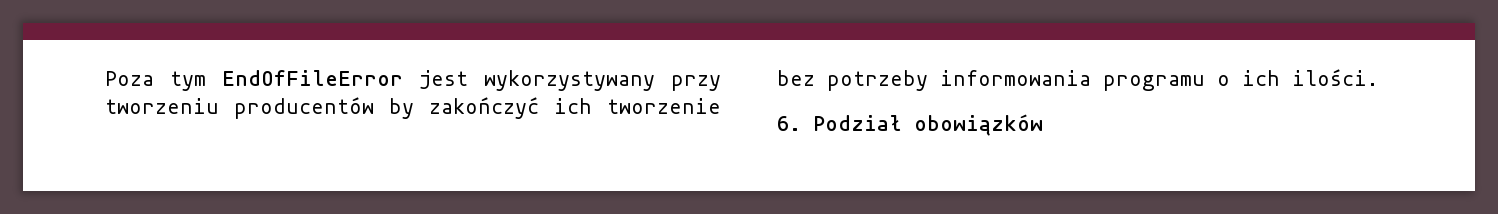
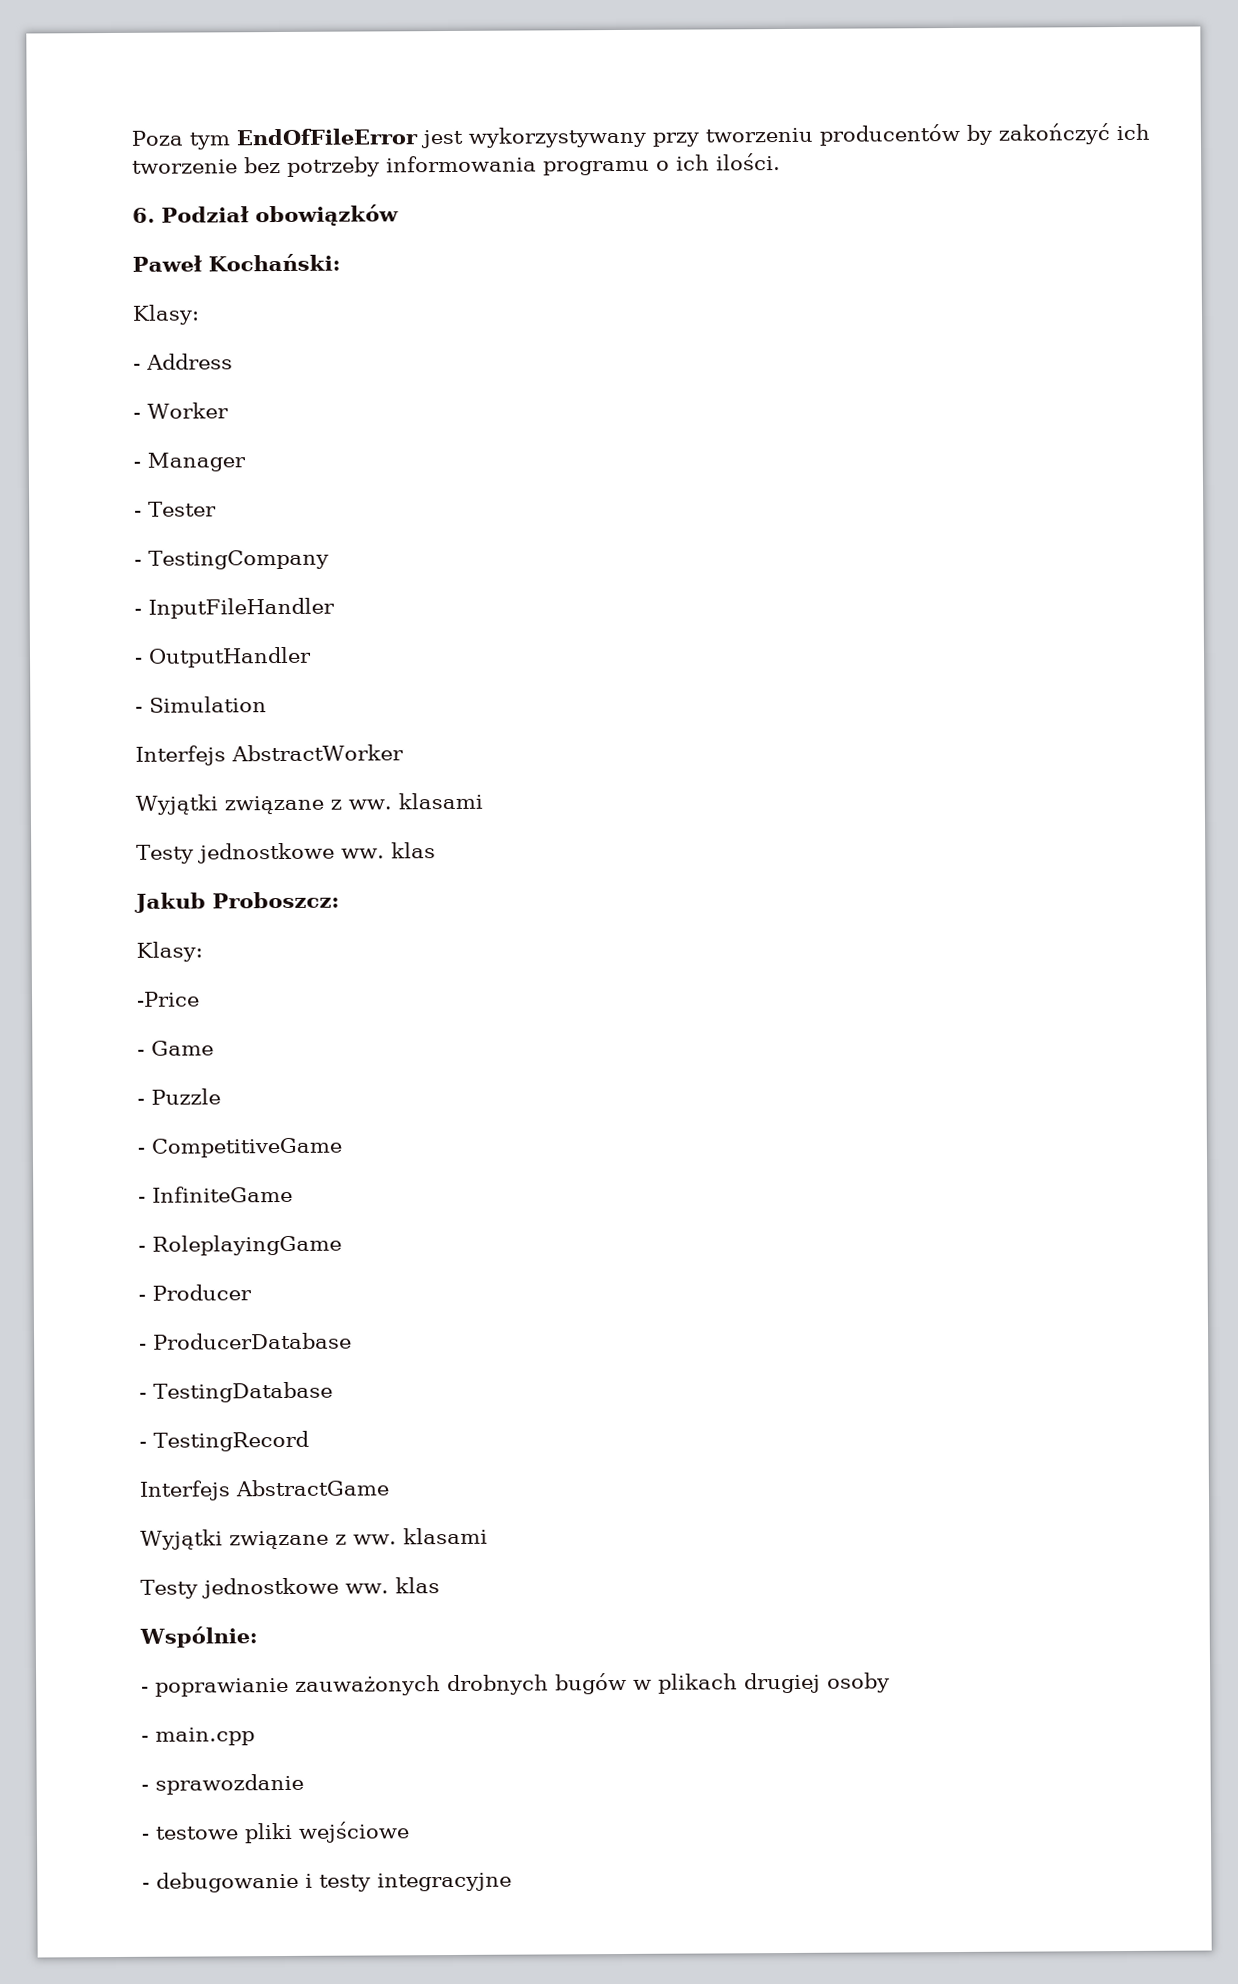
(1043, 125) none -> [132,253,341,272] [132,304,200,325] [133,353,233,370] [133,402,229,419] [133,452,246,472] [134,501,217,517] [134,549,329,570] [134,597,335,619] [135,646,312,668] [135,696,267,713] [135,744,404,766] [135,792,483,815] [136,842,436,864] [134,891,340,913] [136,941,203,962] [136,991,200,1007] [137,1040,214,1056] [137,1088,221,1105] [137,1137,342,1158] [138,1185,293,1203] [138,1234,342,1256] [138,1284,252,1301] [139,1332,352,1350] [139,1381,333,1403] [139,1430,309,1452] [139,1479,389,1501] [140,1527,488,1550] [140,1577,440,1599] [139,1626,258,1648] [141,1672,890,1697] [141,1727,255,1746] [141,1773,304,1795] [141,1821,410,1844] [142,1871,512,1893] // Paweł Kochański: // Klasy: // - Address // - Worker // - Manager // - Tester // - TestingCompany // - InputFileHandler // - OutputHandler // - Simulation // Interfejs AbstractWorker // Wyjątki związane z ww. klasami // Testy jednostkowe ww. klas // Jakub Proboszcz: // Klasy: // -Price // - Game // - Puzzle // - CompetitiveGame // - InfiniteGame // - RoleplayingGame // - Producer // - ProducerDatabase // - TestingDatabase // - TestingRecord // Interfejs AbstractGame // Wyjątki związane z ww. klasami // Testy jednostkowe ww. klas // Wspólnie: // - poprawianie zauważonych drobnych bugów w plikach drugiej osoby // - main.cpp // - sprawozdanie // - testowe pliki wejściowe // - debugowanie i testy integracyjne

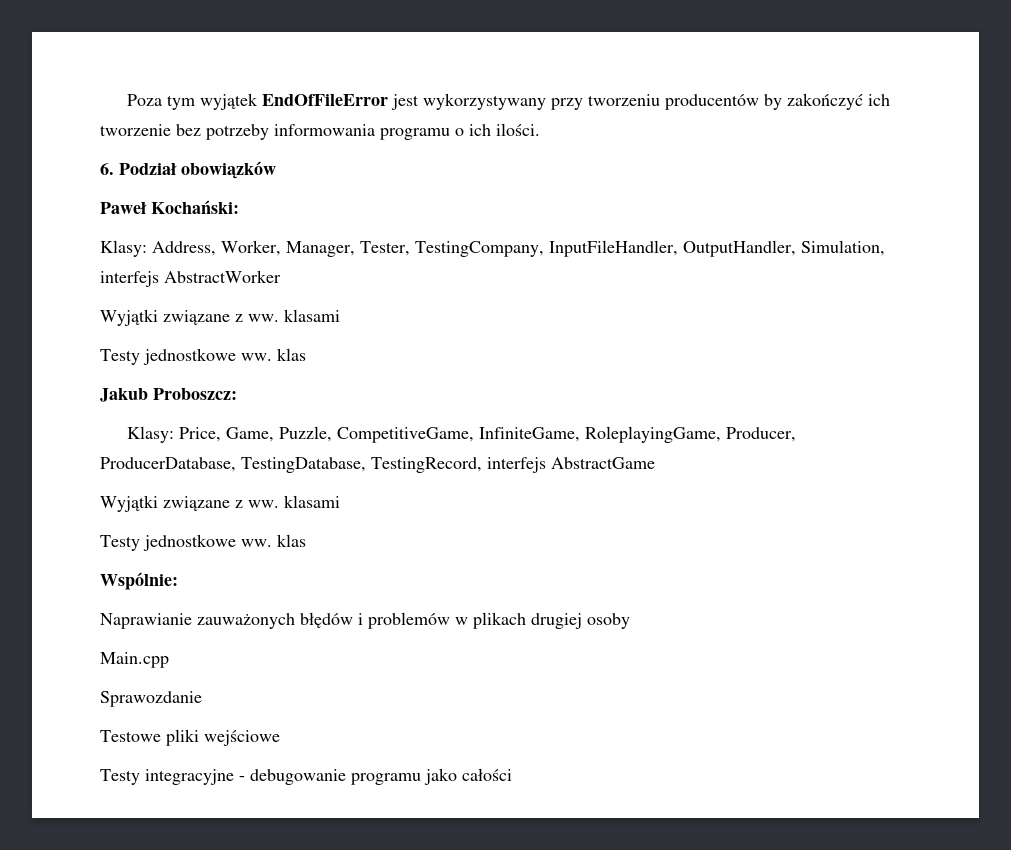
(230, 141) none -> [200,93,259,110] wyjątek
[133,353,233,370] [133,402,229,419] [133,452,246,472] [134,501,217,517] [134,549,329,570] [134,597,335,619] [135,646,312,668] [135,696,267,713] [135,745,226,766] // - Address // - Worker // - Manager // - Tester // - TestingCompany // - InputFileHandler // - OutputHandler // - Simulation // Interfejs -> [152,240,885,257] [100,271,159,287] Address, Worker, Manager, Tester, TestingCompany, InputFileHandler, OutputHandler, Simulation, interfejs
[136,991,200,1007] [137,1040,214,1056] [137,1088,221,1105] [137,1137,342,1158] [138,1185,293,1203] [138,1234,342,1256] [138,1284,252,1301] [139,1332,352,1350] [139,1381,333,1403] [139,1430,309,1452] [139,1480,231,1501] // -Price // - Game // - Puzzle // - CompetitiveGame // - InfiniteGame // - RoleplayingGame // - Producer // - ProducerDatabase // - TestingDatabase // - TestingRecord // Interfejs -> [179,426,797,443] [100,457,546,473] Price, Game, Puzzle, CompetitiveGame, InfiniteGame, RoleplayingGame, Producer, ProducerDatabase, TestingDatabase, TestingRecord, interfejs
[141,1672,627,1697] - poprawianie zauważonych drobnych bugów -> [100,612,450,629] Naprawianie zauważonych błędów i problemów
[141,1727,255,1746] [141,1773,304,1795] [141,1821,410,1844] [142,1871,512,1893] - main.cpp // - sprawozdanie // - testowe pliki wejściowe // - debugowanie i testy integracyjne -> [100,652,169,668] [100,691,202,707] [100,729,280,746] [100,768,512,785] Main.cpp // Sprawozdanie // Testowe pliki wejściowe // Testy integracyjne - debugowanie programu jako całości

